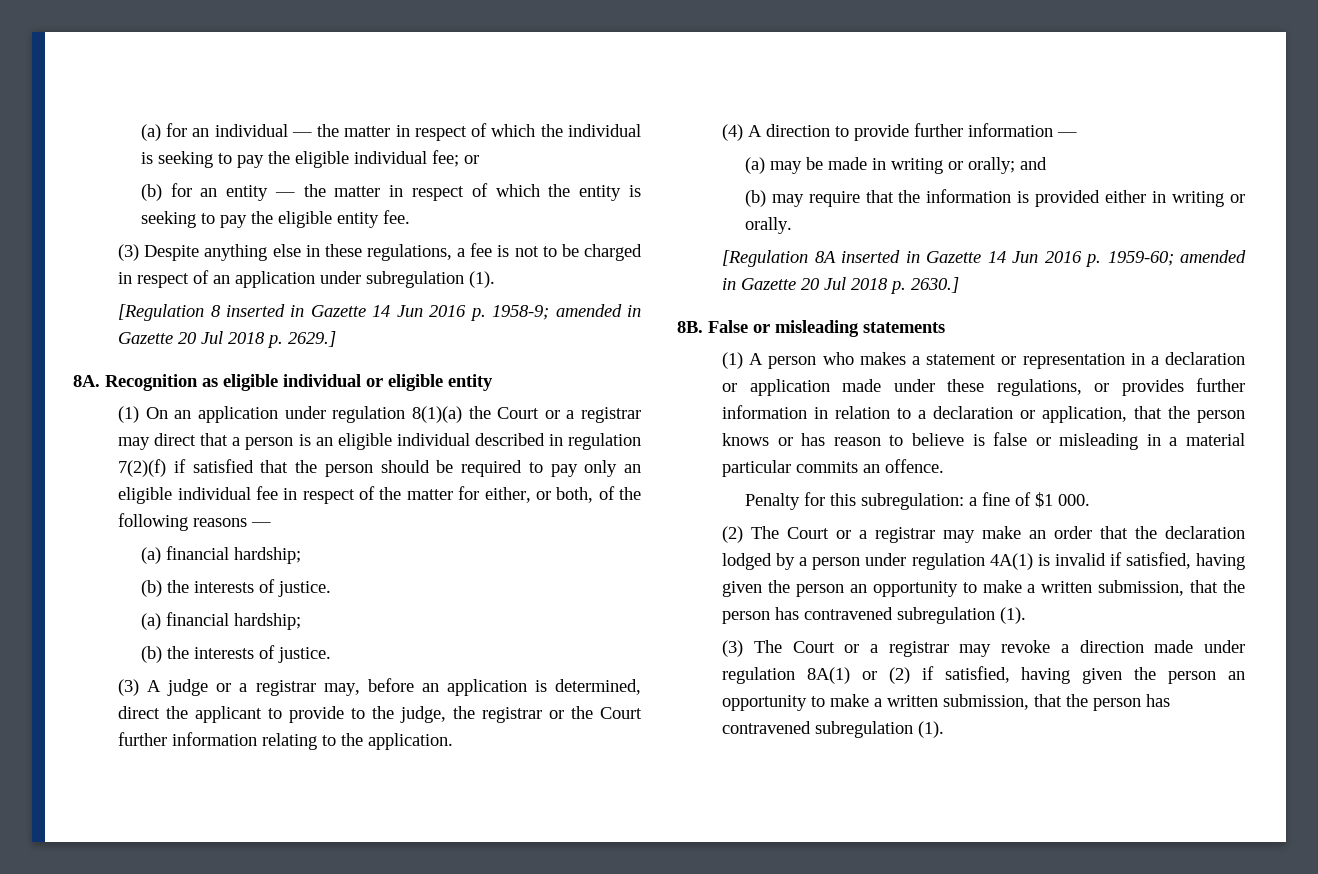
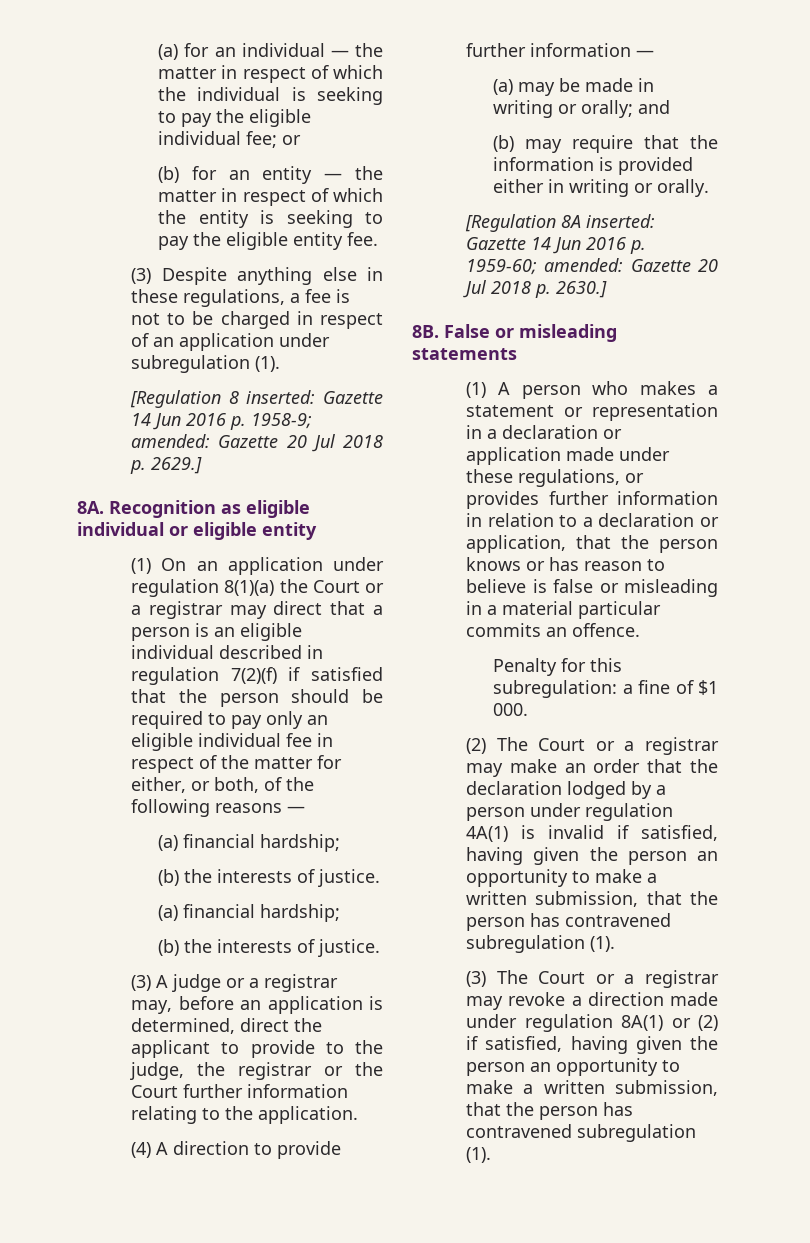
[226,304,305,317] inserted in -> [246,390,316,404] inserted:
[555,304,642,317] amended in -> [131,434,211,448] amended:
[841,250,920,263] inserted in -> [586,214,656,228] inserted:
[1179,250,1246,263] [722,278,737,290] amended in -> [544,258,624,272] amended:

